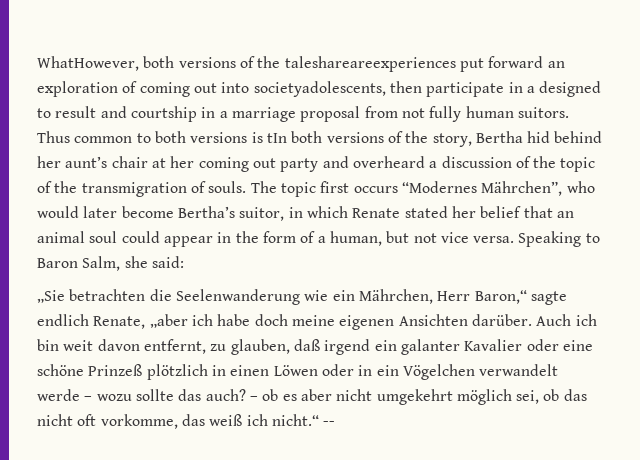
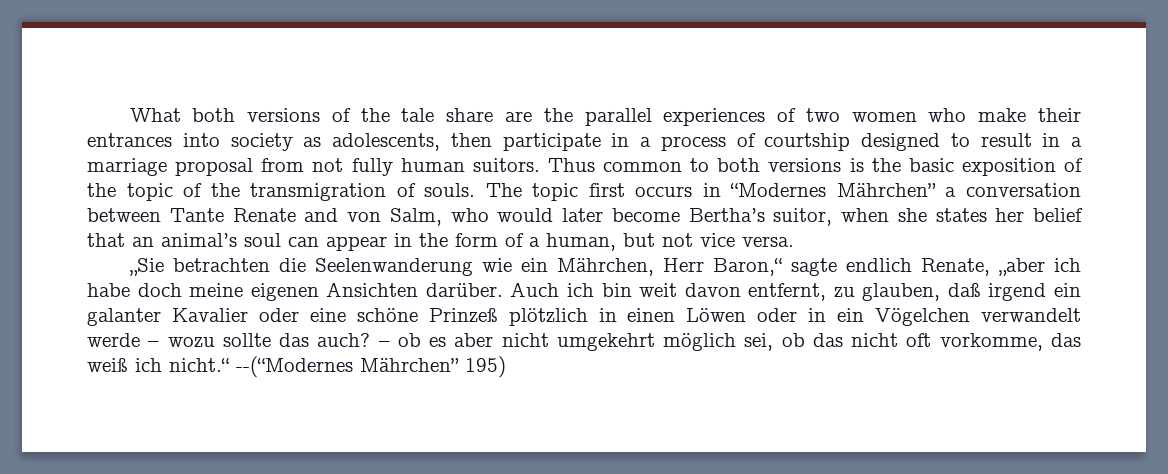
[37,56,565,72] [37,81,386,97] WhatHowever, both versions of the taleshareareexperiences put forward an exploration of coming out into societyadolescents, -> [129,108,1082,126] [87,133,440,151] What both versions of the tale share are the parallel experiences of two women who make their entrances into society as adolescents,
(535, 89) none -> [660,133,851,151] process of courtship
[100,106,197,122] and courtship -> (1032, 140) none
[266,131,603,147] [37,156,512,172] tIn both versions of the story, Bertha hid behind her aunt’s chair at her coming out party and overheard a discussion -> [871,158,1056,176] the basic exposition
[401,181,563,196] “Modernes Mährchen”, -> [702,183,1081,197] [87,208,442,226] in “Modernes Mährchen” a conversation between Tante Renate and von Salm,
[288,206,448,218] in which Renate stated -> [841,208,987,222] when she states
[37,231,160,243] animal soul could -> [161,233,319,247] animal’s soul can
[518,231,600,247] [37,256,184,271] Speaking to Baron Salm, she said: -> (794, 241) none
[323,421,336,426] -- -> [236,356,506,378] --(“Modernes Mährchen” 195)

